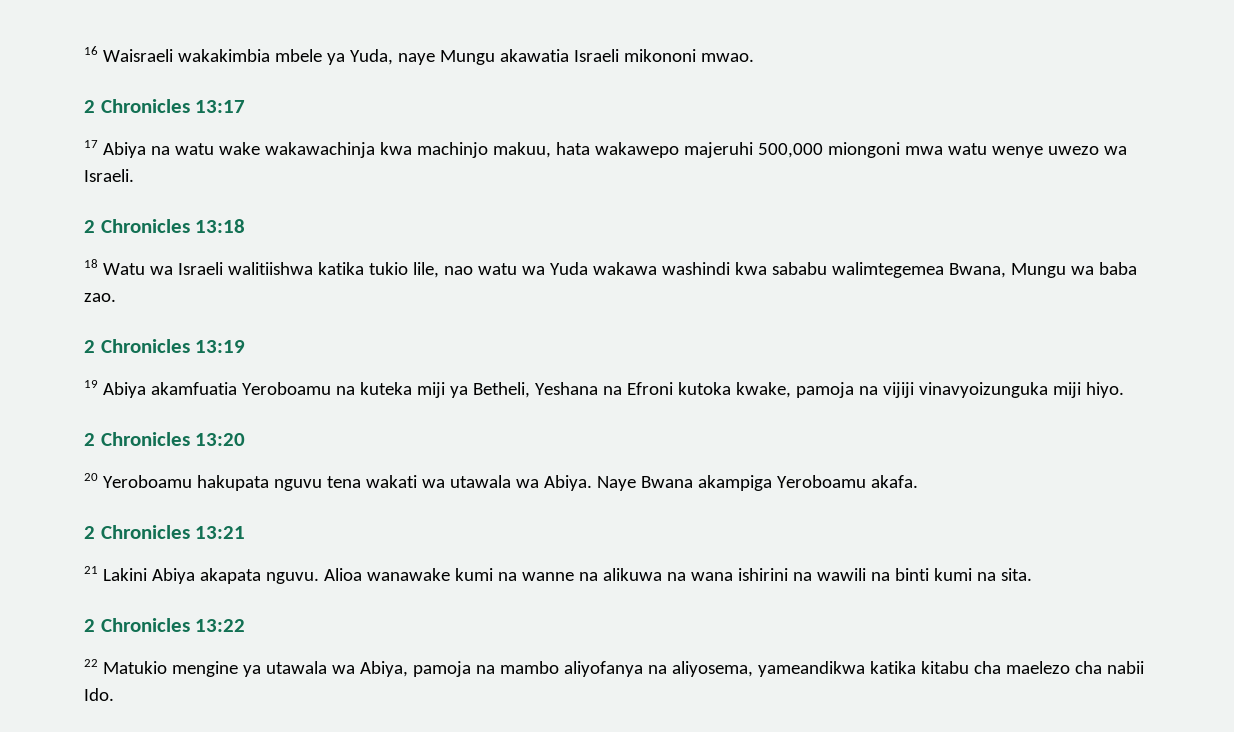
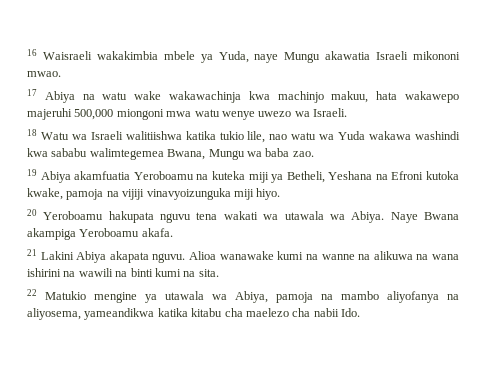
[84,99,246,113] // 2 Chronicles 13:17 -> (61, 74) none
[84,219,246,233] // 2 Chronicles 13:18 -> (347, 112) none
[84,339,246,353] // 2 Chronicles 13:19 -> (314, 154) none
[84,432,246,446] // 2 Chronicles 13:20 -> (281, 194) none
[84,525,246,539] // 2 Chronicles 13:21 -> (173, 232) none
[84,618,246,632] // 2 Chronicles 13:22 -> (219, 273) none

